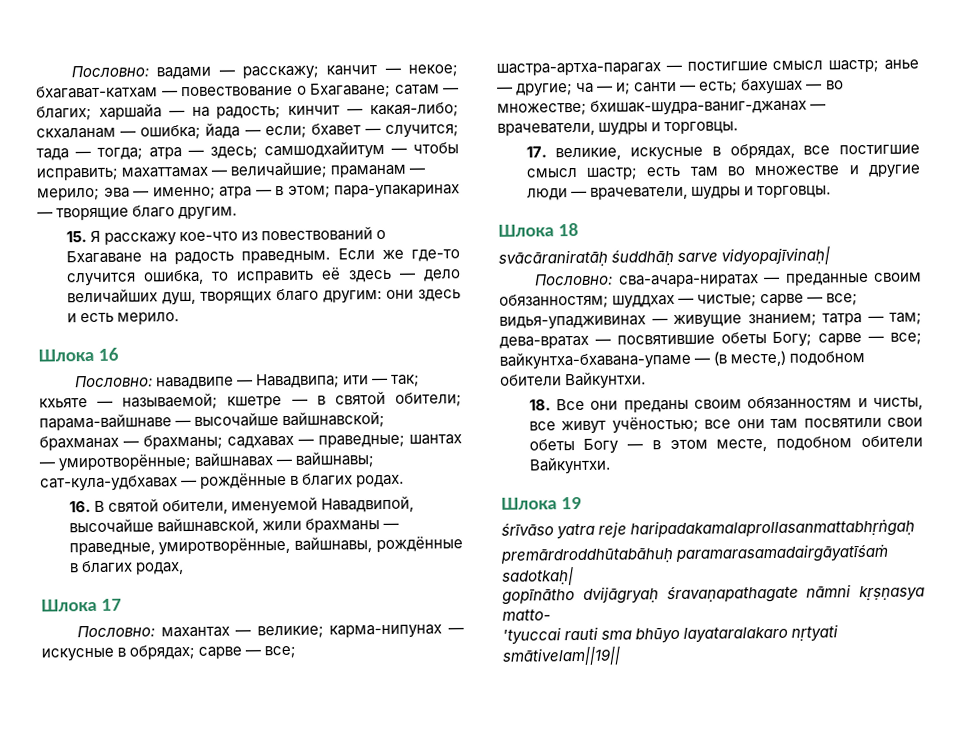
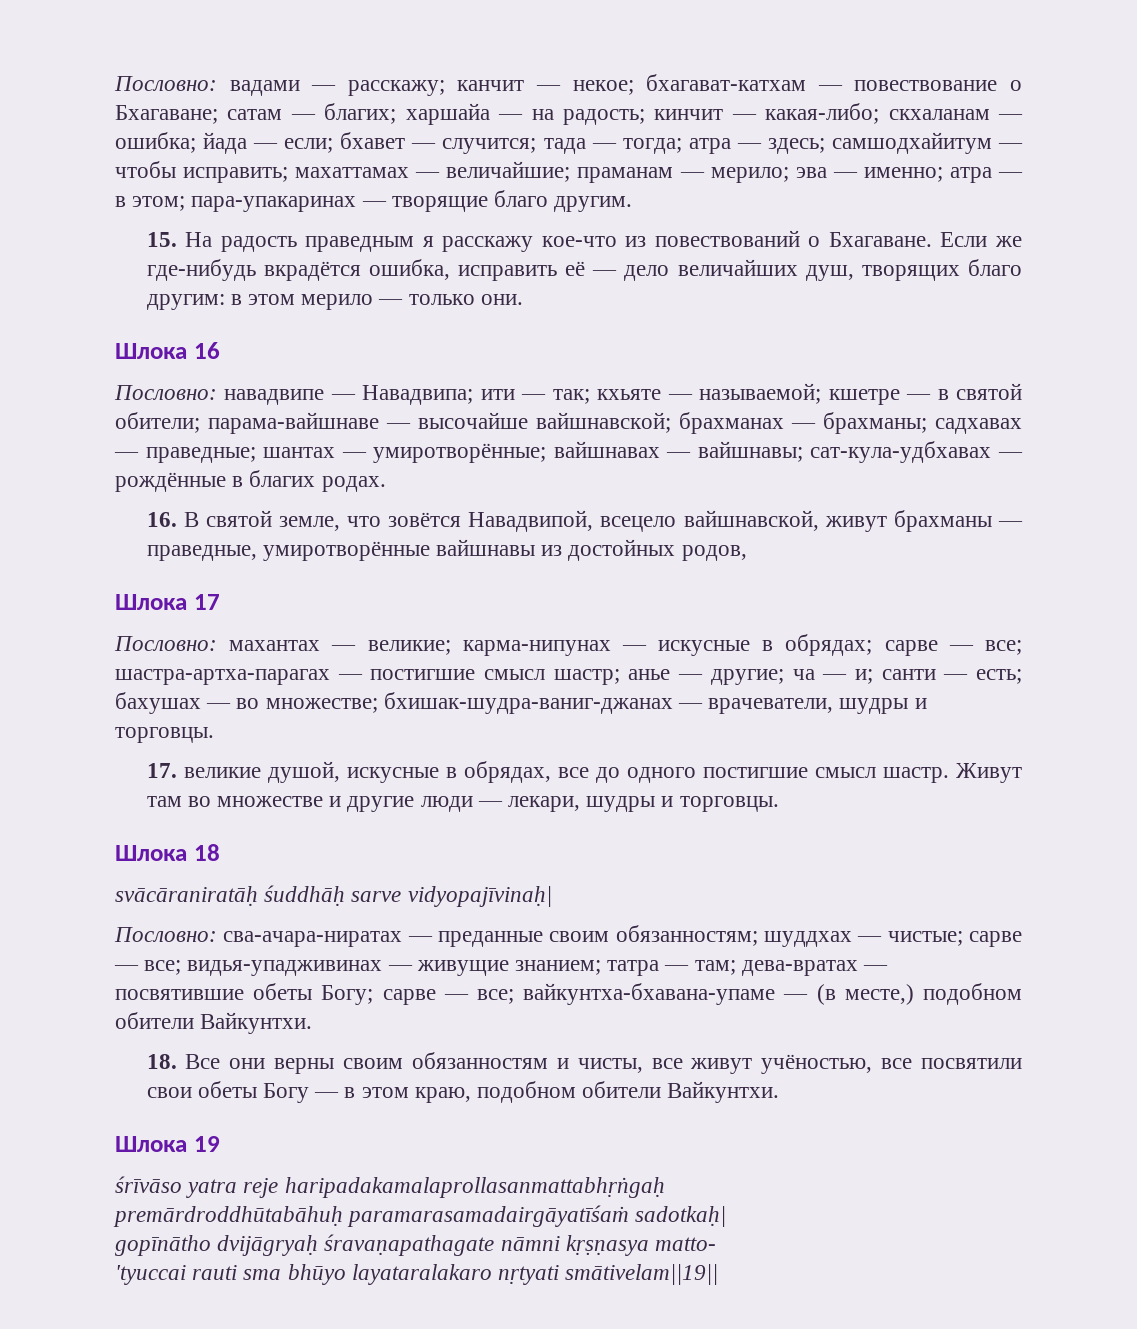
[89,230,101,243] Я -> [185,232,434,252] На радость праведным я
[65,248,460,265] [65,269,229,287] Бхагаване на радость праведным. Если же где-то случится ошибка, то -> [828,232,1022,247] [146,259,450,281] Бхагаване. Если же где-нибудь вкрадётся ошибка,
[347,269,392,283] здесь -> (586, 268) none
[385,289,461,302] [66,312,179,325] они здесь и есть мерило. -> [230,294,523,310] в этом мерило — только они.
[161,495,414,515] [68,517,399,535] [68,536,463,556] [68,560,184,575] обители, именуемой Навадвипой, высочайше вайшнавской, жили брахманы — праведные, умиротворённые, вайшнавы, рождённые в благих родах, -> [278,510,1023,532] [146,539,747,561] земле, что зовётся Навадвипой, всецело вайшнавской, живут брахманы — праведные, умиротворённые вайшнавы из достойных родов,
[555,147,622,161] великие, -> [183,761,340,783] великие душой,
[839,144,920,155] [525,166,681,180] постигшие смысл шастр; есть -> [595,763,1022,783] до одного постигшие смысл шастр. Живут
[589,186,688,200] врачеватели, -> [508,796,581,812] лекари,
[623,399,689,413] преданы -> [274,1058,335,1074] верны
[611,416,799,434] учёностью; все они там -> [761,1054,913,1074] учёностью, все
[716,439,768,452] месте, -> [414,1087,471,1103] краю,

